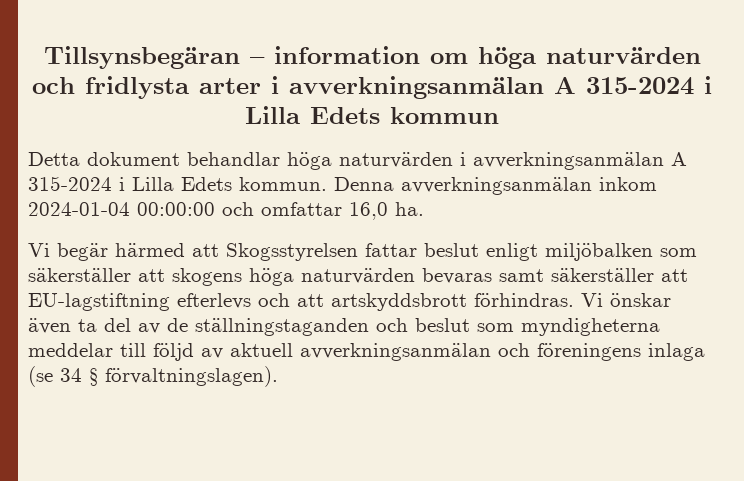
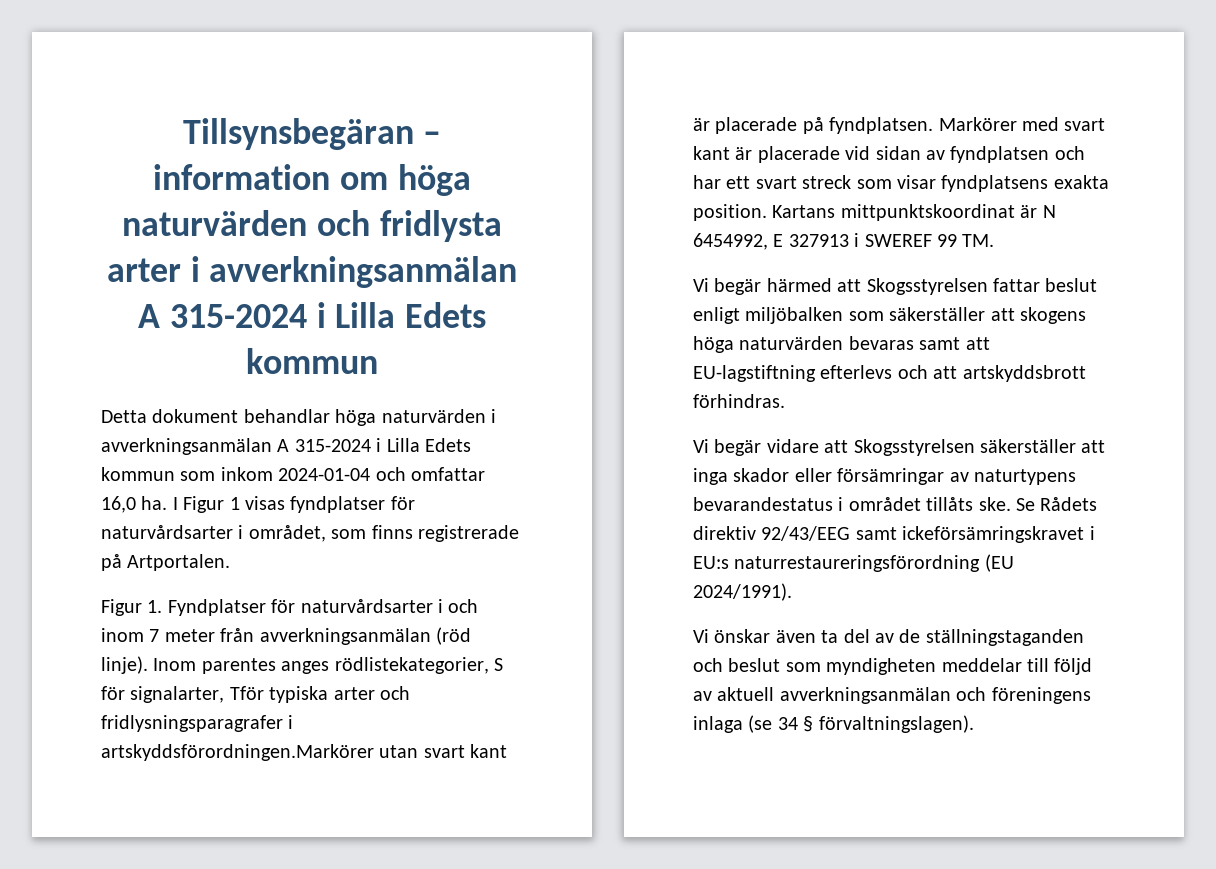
[239,177,592,195] kommun. Denna avverkningsanmälan -> [101,467,216,481] kommun som
[137,202,215,216] 00:00:00 -> (371, 474) none
(424, 209) none -> [172,496,415,513] [101,525,519,542] [101,554,231,571] [101,599,479,616] [101,627,471,645] [101,656,503,674] [101,686,410,703] [101,715,294,732] [101,744,508,761] [693,117,1106,134] [693,146,1085,163] [693,175,1109,192] [693,204,1056,221] [693,233,995,250] I Figur 1 visas fyndplatser för naturvårdsarter i området, som finns registrerade på Artportalen. // Figur 1. Fyndplatser för naturvårdsarter i och inom 7 meter från avverkningsanmälan (röd linje). Inom parentes anges rödlistekategorier, S för signalarter, Tför typiska arter och fridlysningsparagrafer i artskyddsförordningen.Markörer utan svart kant är placerade på fyndplatsen. Markörer med svart kant är placerade vid sidan av fyndplatsen och har ett svart streck som visar fyndplatsens exakta position. Kartans mittpunktskoordinat är N 6454992, E 327913 i SWEREF 99 TM.
[551,268,654,282] säkerställer -> (961, 343) none
(574, 300) none -> [693,439,1106,456] [693,468,1076,485] [693,497,1098,511] [693,526,1095,543] [693,554,1014,572] [693,583,792,601] // Vi begär vidare att Skogsstyrelsen säkerställer att inga skador eller försämringar av naturtypens bevarandestatus i området tillåts ske. Se Rådets direktiv 92/43/EEG samt ickeförsämringskravet i EU:s naturrestaureringsförordning (EU 2024/1991). //
[521,318,660,336] myndigheterna -> [826,658,937,675] myndigheten

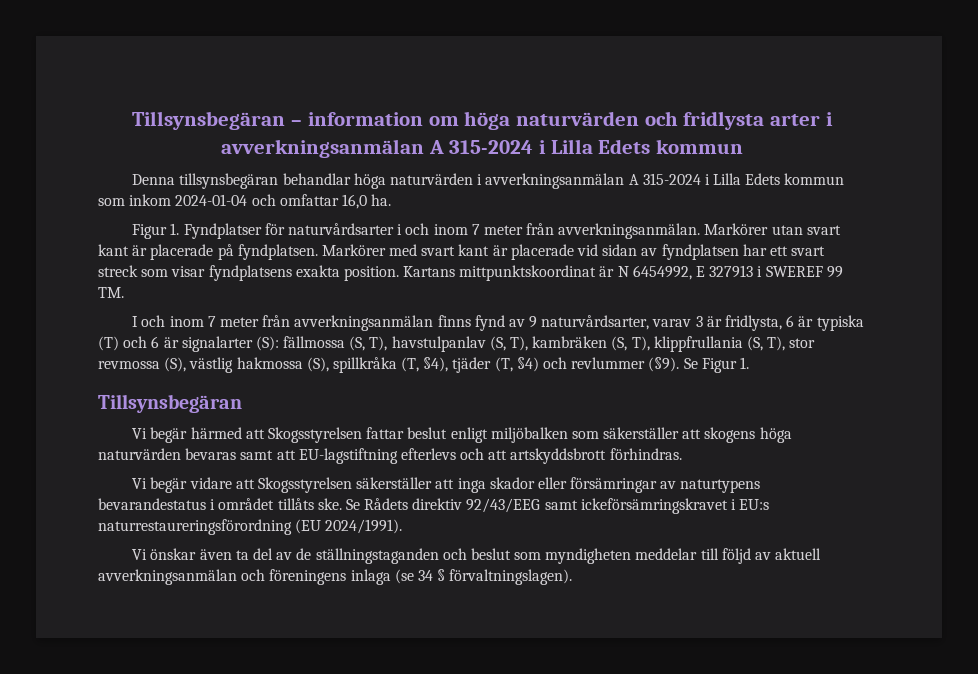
[101,409,239,423] Detta dokument -> [132,173,279,189] Denna tillsynsbegäran
[172,496,415,513] [101,525,519,542] [101,554,231,571] I Figur 1 visas fyndplatser för naturvårdsarter i området, som finns registrerade på Artportalen. -> (392, 200) none
[259,627,471,645] [101,656,503,674] [101,686,410,703] [101,715,294,732] [101,744,374,761] avverkningsanmälan (röd linje). Inom parentes anges rödlistekategorier, S för signalarter, Tför typiska arter och fridlysningsparagrafer i artskyddsförordningen.Markörer -> [558,223,769,239] avverkningsanmälan. Markörer
[1054,146,1085,160] och -> (739, 252) none
(995, 240) none -> [132,315,864,331] [98,336,816,352] [98,357,749,373] [98,394,242,413] // I och inom 7 meter från avverkningsanmälan finns fynd av 9 naturvårdsarter, varav 3 är fridlysta, 6 är typiska (T) och 6 är signalarter (S): fällmossa (S, T), havstulpanlav (S, T), kambräken (S, T), klippfrullania (S, T), stor revmossa (S), västlig hakmossa (S), spillkråka (T, §4), tjäder (T, §4) och revlummer (§9). Se Figur 1. // Tillsynsbegäran

